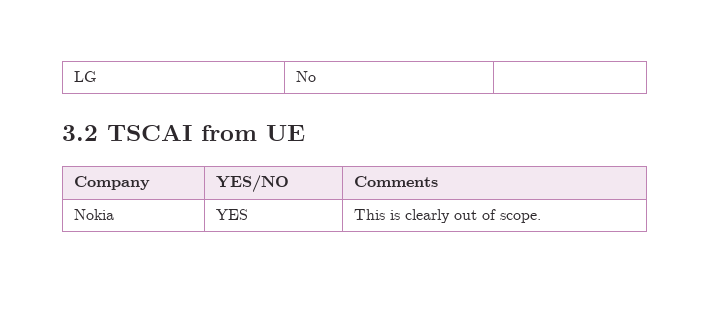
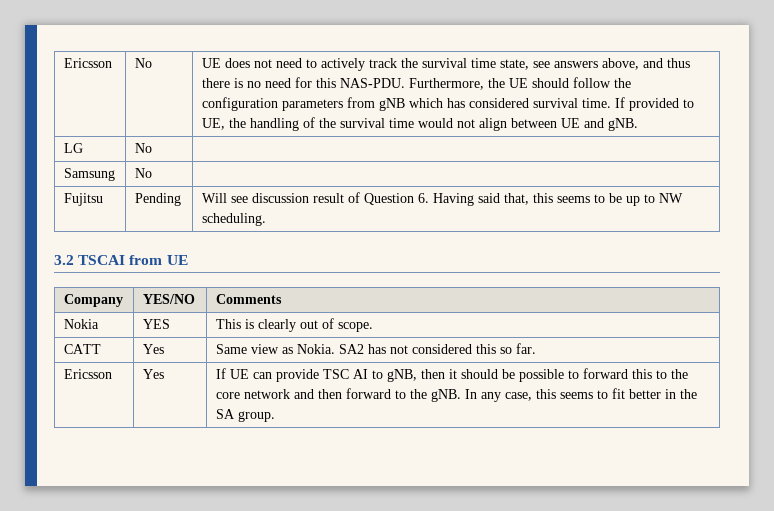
[74,71,98,82] [296,71,317,82] LG | No | -> [63,58,112,68] [134,58,152,68] [201,58,690,71] [201,77,631,90] [201,97,694,111] [201,117,638,131] [63,143,83,153] [134,143,152,153] [63,168,115,181] [134,168,152,178] [63,193,103,206] [134,193,181,206] [201,192,683,206] [201,213,266,226] Ericsson | No | UE does not need to actively track the survival time state, see answers above, and thus there is no need for this NAS-PDU. Furthermore, the UE should follow the configuration parameters from gNB which has considered survival time. If provided to UE, the handling of the survival time would not align between UE and gNB. // LG | No | // Samsung | No | // Fujitsu | Pending | Will see discussion result of Question 6. Having said that, this seems to be up to NW scheduling.
(542, 218) none -> [63,344,101,354] [142,344,164,354] [215,343,536,354] [63,369,112,379] [142,369,164,379] [215,368,688,382] [215,388,697,402] [215,409,275,422] // CATT | Yes | Same view as Nokia. SA2 has not considered this so far. // Ericsson | Yes | If UE can provide TSC AI to gNB, then it should be possible to forward this to the core network and then forward to the gNB. In any case, this seems to fit better in the SA group.

